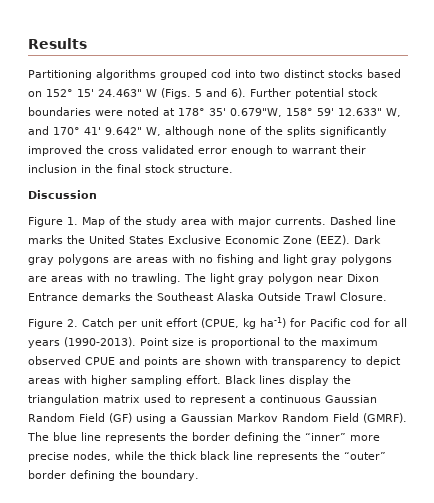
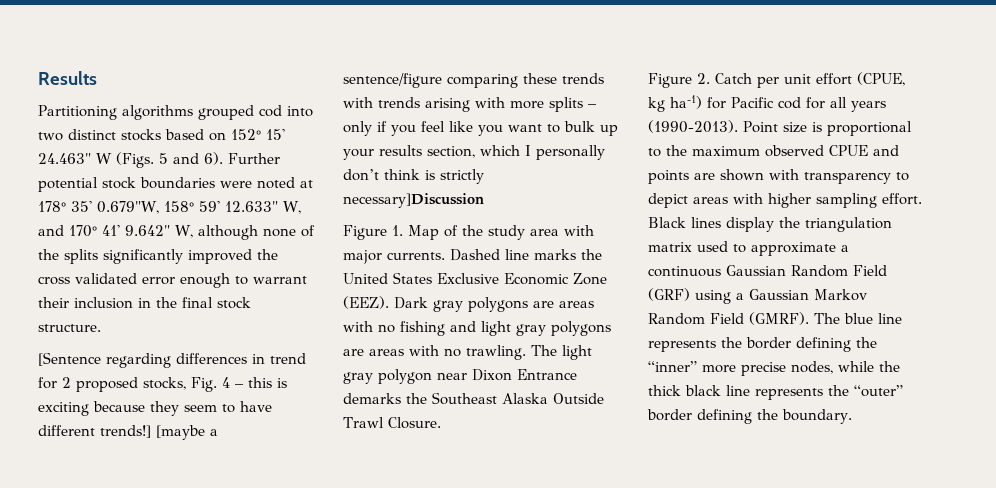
[28,190,97,199] Discussion -> [38,352,306,368] [38,377,287,392] [38,401,272,416] [38,425,218,440] [343,73,604,88] [343,97,597,112] [343,121,618,136] [343,145,605,160] [343,169,484,184] [343,193,484,208] [Sentence regarding differences in trend for 2 proposed stocks, Fig. 4 – this is exciting because they seem to have different trends!] [maybe a sentence/figure comparing these trends with trends arising with more splits – only if you feel like you want to bulk up your results section, which I personally don’t think is strictly necessary]Discussion
[190,395,246,405] represent -> [751,242,836,256] approximate
[109,413,132,423] (GF) -> [648,288,690,301] (GRF)

